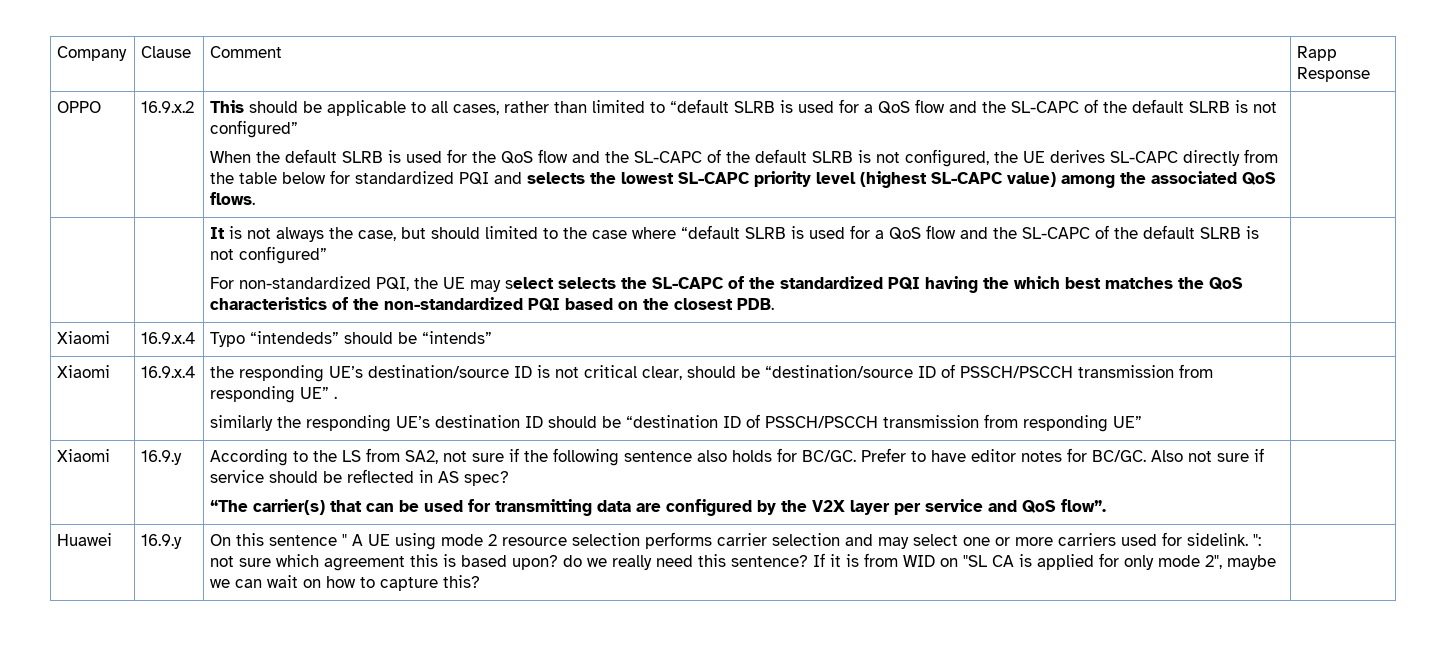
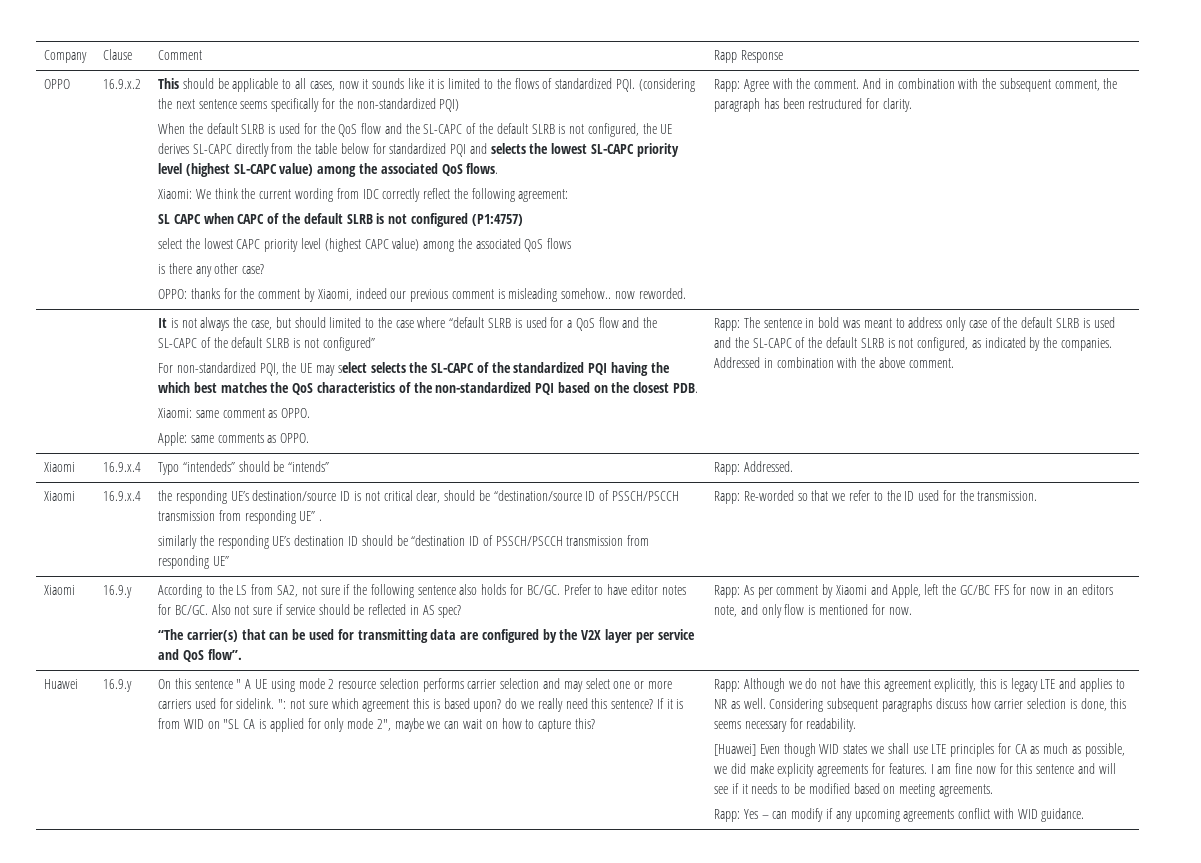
[504,99,1278,114] [210,120,299,138] rather than limited to “default SLRB is used for a QoS flow and the SL-CAPC of the default SLRB is not configured” -> [338,78,695,92] [158,98,460,112] now it sounds like it is limited to the flows of standardized PQI. (considering the next sentence seems specifically for the non-standardized PQI)
(256, 198) | -> [158,188,569,202] [158,213,523,227] [158,238,572,252] [158,263,265,277] [158,288,686,302] [714,78,1118,92] [714,98,912,112] // Xiaomi: We think the current wording from IDC correctly reflect the following agreement: // SL CAPC when CAPC of the default SLRB is not configured (P1:4757) // select the lowest CAPC priority level (highest CAPC value) among the associated QoS flows // is there any other case? // OPPO: thanks for the comment by Xiaomi, indeed our previous comment is misleading somehow.. now reworded. | Rapp: Agree with the comment. And in combination with the subsequent comment, the paragraph has been restructured for clarity.
(775, 304) | -> [158,408,311,418] [158,432,310,446] [714,317,1115,331] [714,337,1112,351] [714,357,954,368] // Xiaomi: same comment as OPPO. // Apple: same comments as OPPO. | Rapp: The sentence in bold was meant to address only case of the default SLRB is used and the SL-CAPC of the default SLRB is not configured, as indicated by the companies. Addressed in combination with the above comment.
(493, 337) none -> [714,461,793,475] Rapp: Addressed.
(1143, 422) none -> [714,490,1038,504] Rapp: Re-worded so that we refer to the ID used for the transmission.
(1107, 505) none -> [714,584,1113,598] [714,604,912,618] Rapp: As per comment by Xiaomi and Apple, left the GC/BC FFS for now in an editors note, and only flow is mentioned for now.
(481, 581) none -> [714,678,1125,692] [714,698,1127,712] [714,718,857,732] [714,743,1125,757] [714,763,1116,777] [714,783,993,797] [714,808,1085,822] Rapp: Although we do not have this agreement explicitly, this is legacy LTE and applies to NR as well. Considering subsequent paragraphs discuss how carrier selection is done, this seems necessary for readability. // [Huawei] Even though WID states we shall use LTE principles for CA as much as possible, we did make explicity agreements for features. I am fine now for this sentence and will see if it needs to be modified based on meeting agreements. // Rapp: Yes – can modify if any upcoming agreements conflict with WID guidance.

